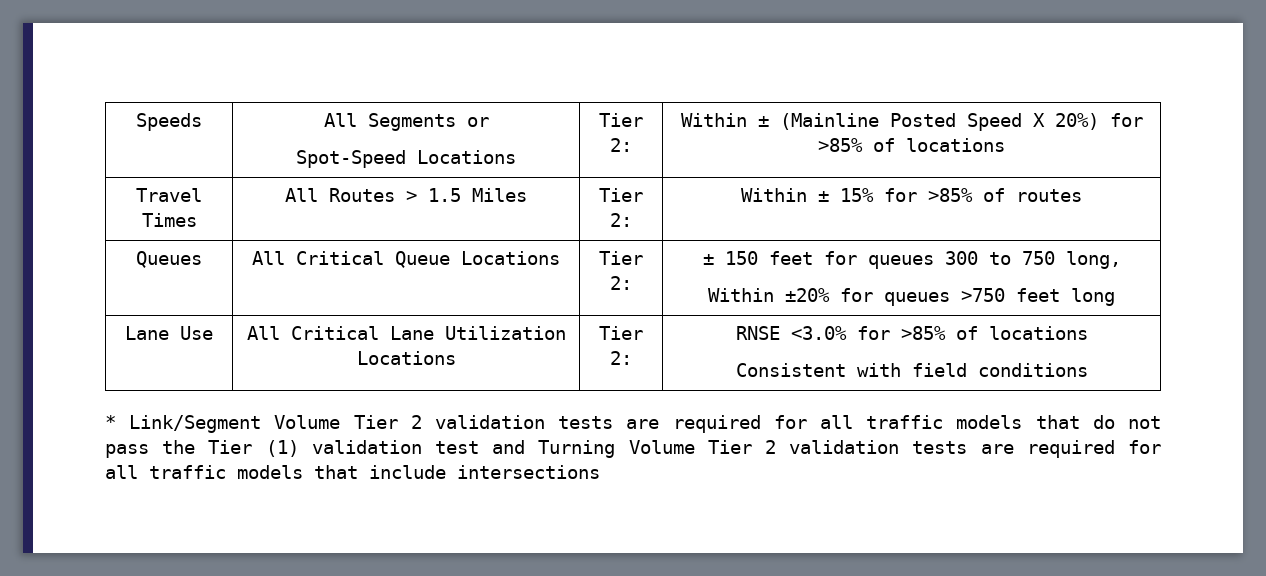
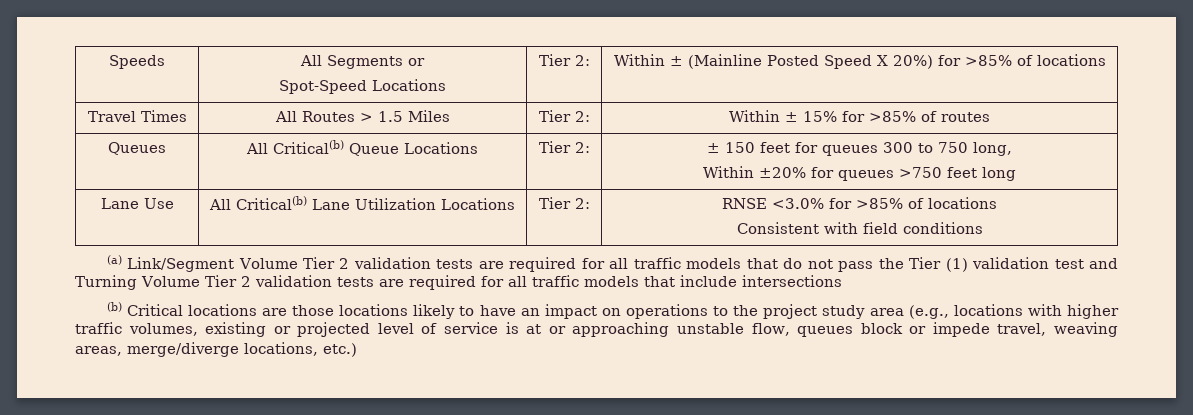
[296,251,384,265] Critical -> [273,140,344,154] Critical(b)
[290,326,379,340] Critical -> [236,196,307,210] Critical(b)
[105,415,116,429] * -> [106,255,122,265] (a)
(600, 472) none -> [106,302,1119,319] [75,322,1118,337] [75,342,357,357] // (b) Critical locations are those locations likely to have an impact on operations to the project study area (e.g., locations with higher traffic volumes, existing or projected level of service is at or approaching unstable flow, queues block or impede travel, weaving areas, merge/diverge locations, etc.)

